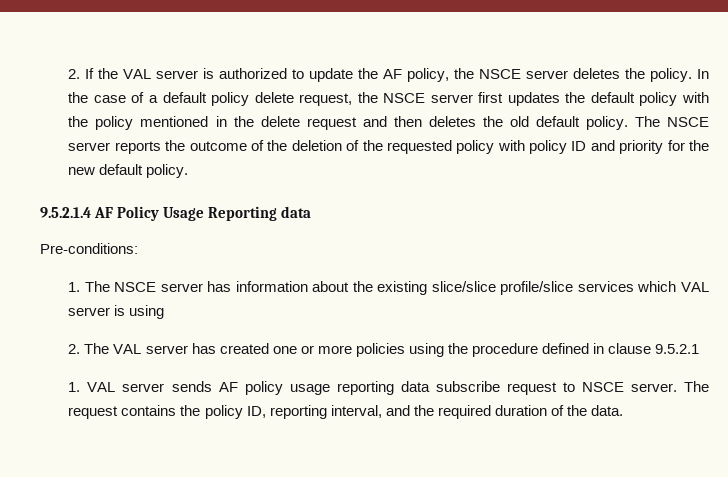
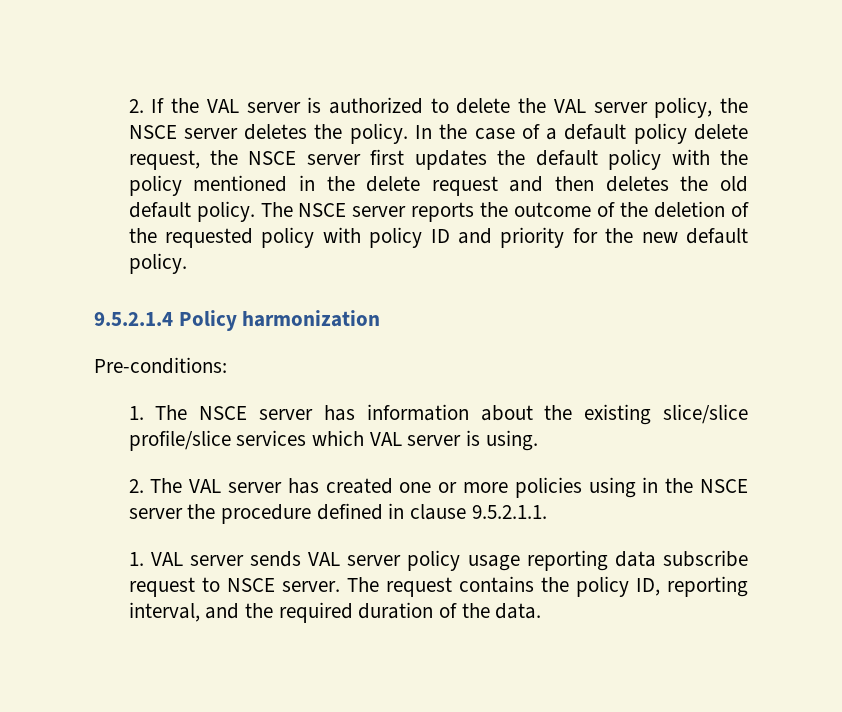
[309,68,403,82] update the AF -> [456,98,648,114] delete the VAL server
[94,206,312,221] AF Policy Usage Reporting data -> [178,310,381,331] Policy harmonization
[129,305,165,319] using -> [485,430,538,451] using.
(444, 350) none -> [642,477,748,493] [128,508,183,519] in the NSCE server
[655,344,700,354] 9.5.2.1 -> [471,505,547,519] 9.5.2.1.1.
[218,382,238,392] AF -> [308,552,402,566] VAL server

